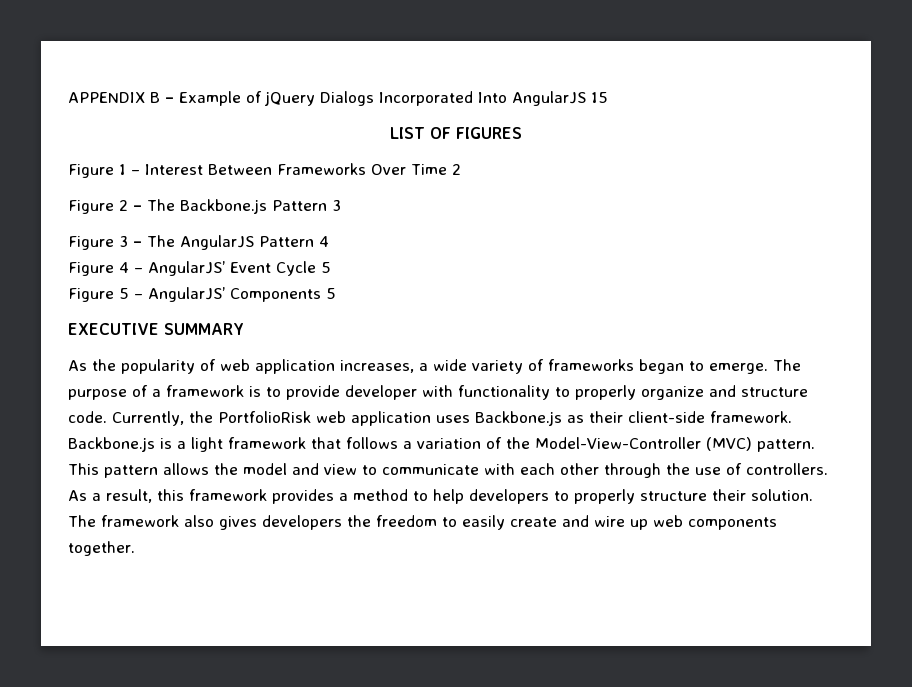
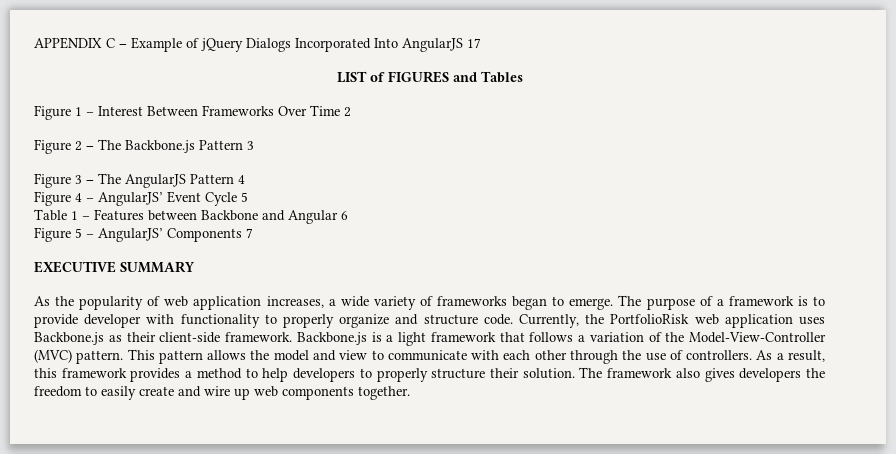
[150,92,160,103] B -> [106,38,115,48] C
[591,92,608,103] 15 -> [467,38,481,48] 17
[430,127,451,139] OF -> [369,72,385,82] of
(522, 133) none -> [452,71,523,83] and Tables
(331, 267) none -> [34,209,348,224] // Table 1 – Features between Backbone and Angular 6
[326,288,336,299] 5 -> [246,228,253,238] 7

